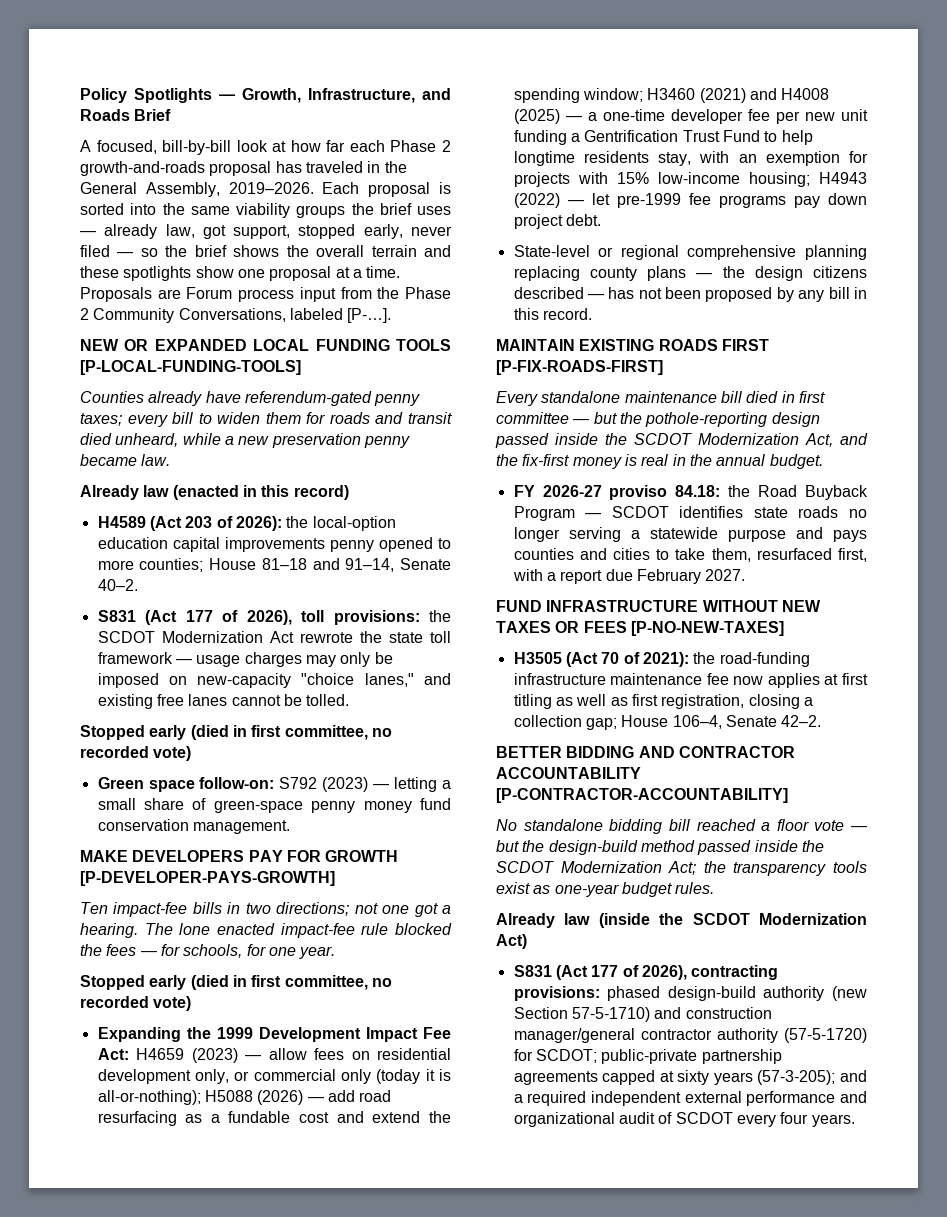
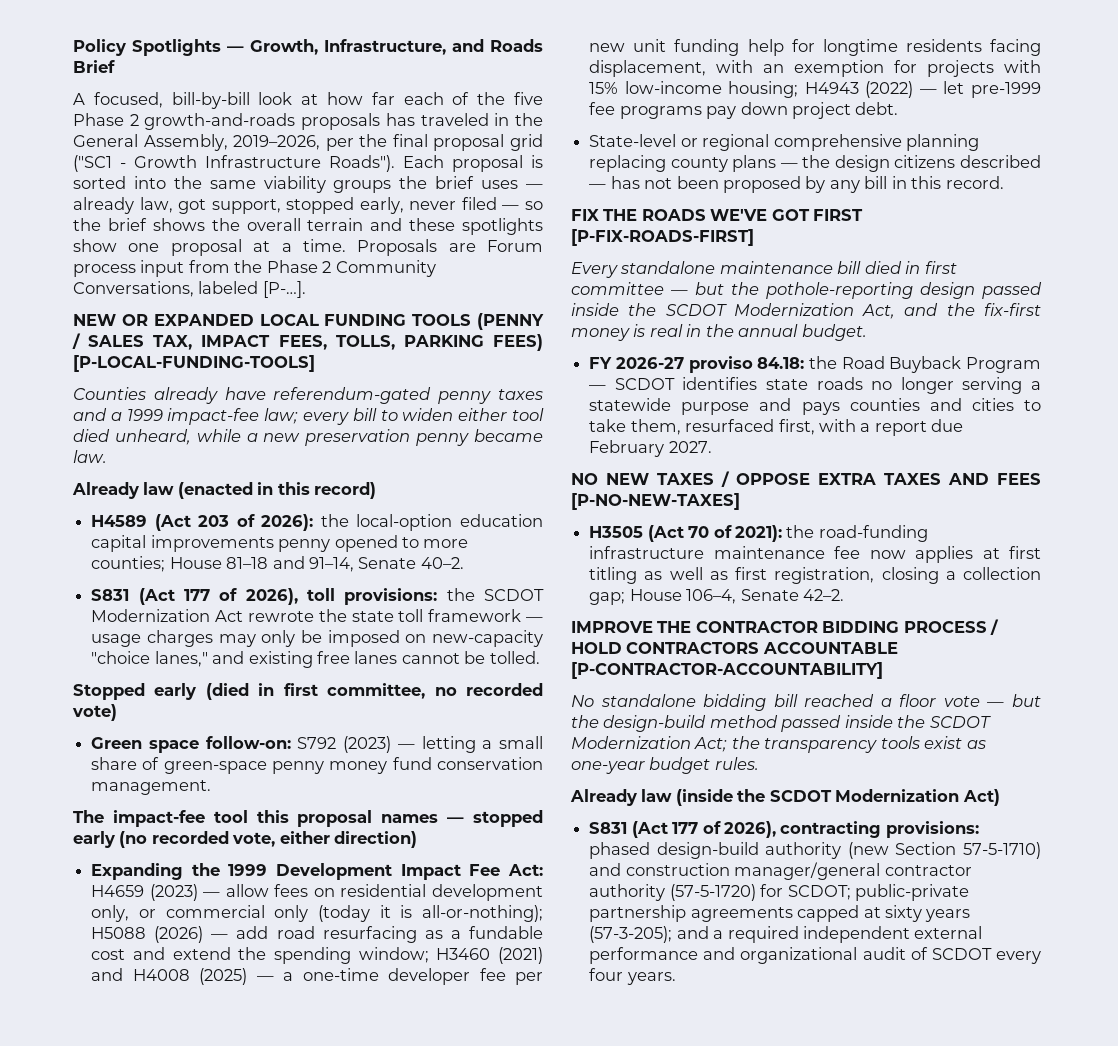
(385, 146) none -> [452,92,544,105] of the five
[209,161,272,176] proposal -> [301,113,381,130] proposals
[228,182,314,194] 2019–2026. -> [233,134,543,151] [73,155,395,172] 2019–2026, per the final proposal grid ("SC1 - Growth Infrastructure Roads").
(452, 345) none -> [477,313,544,330] [72,333,543,351] (PENNY / SALES TAX, IMPACT FEES, TOLLS, PARKING FEES)
[80,412,452,427] taxes; every bill to widen them for roads and transit -> [498,389,543,400] [73,408,544,425] taxes and a 1999 impact-fee law; every bill to widen either tool
[80,850,399,862] [80,871,335,886] [80,902,452,917] [80,923,452,938] [80,944,336,959] [80,975,392,990] [80,996,192,1011] MAKE DEVELOPERS PAY FOR GROWTH [P-DEVELOPER-PAYS-GROWTH] // Ten impact-fee bills in two directions; not one got a hearing. The lone enacted impact-fee rule blocked the fees — for schools, for one year. // Stopped early (died in first committee, no recorded vote) -> [73,810,543,827] [73,831,418,848] The impact-fee tool this proposal names — stopped early (no recorded vote, either direction)
[570,130,813,145] [513,151,692,166] a Gentrification Trust Fund to help longtime residents stay, -> [747,39,1041,56] [589,60,707,77] help for longtime residents facing displacement,
[496,339,718,351] MAINTAIN EXISTING ROADS -> [571,209,810,221] FIX THE ROADS WE'VE GOT
[496,600,821,612] [496,621,580,633] FUND INFRASTRUCTURE WITHOUT NEW TAXES OR -> [571,471,989,487] NO NEW TAXES / OPPOSE EXTRA TAXES AND
[496,746,795,758] [496,767,641,779] BETTER BIDDING AND CONTRACTOR ACCOUNTABILITY -> [571,619,1000,635] [571,642,898,654] IMPROVE THE CONTRACTOR BIDDING PROCESS / HOLD CONTRACTORS ACCOUNTABLE

